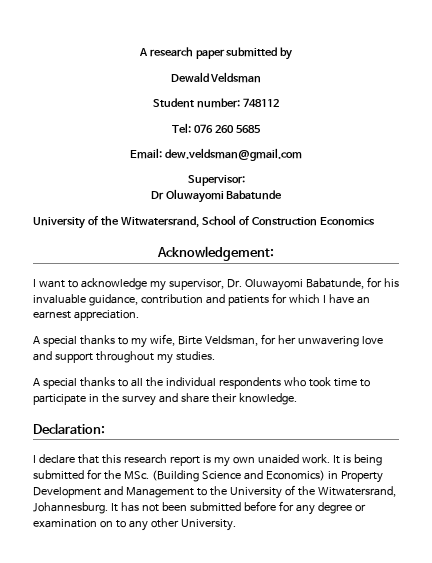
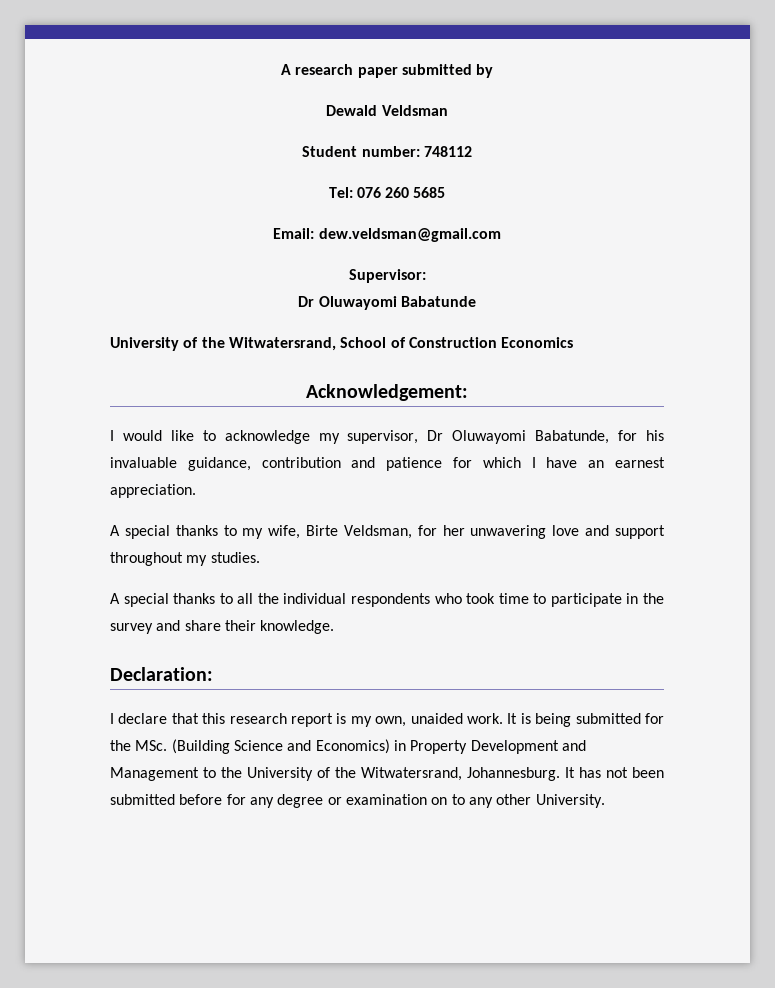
[38,280,65,288] want -> [122,430,194,441] would like
[226,279,242,288] Dr. -> [427,430,444,441] Dr
[227,295,269,306] patients -> [386,457,443,471] patience
[232,457,255,464] own -> [375,716,407,727] own,

